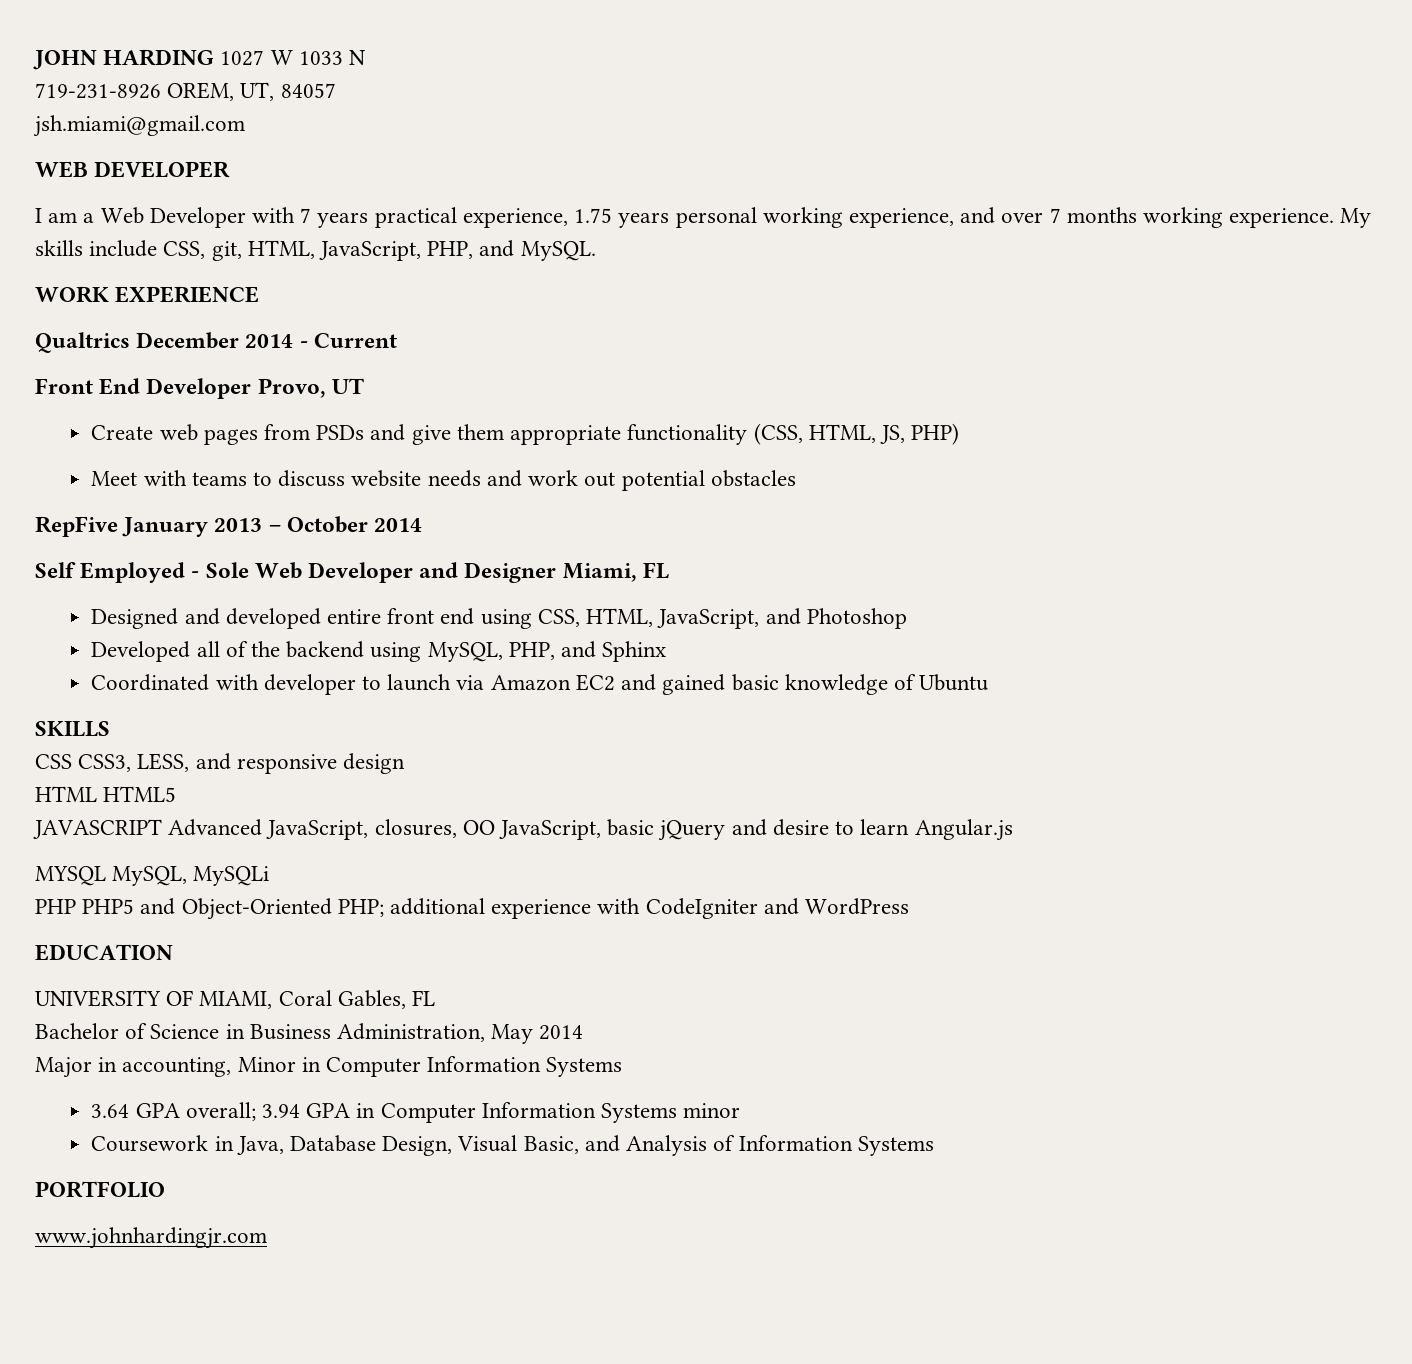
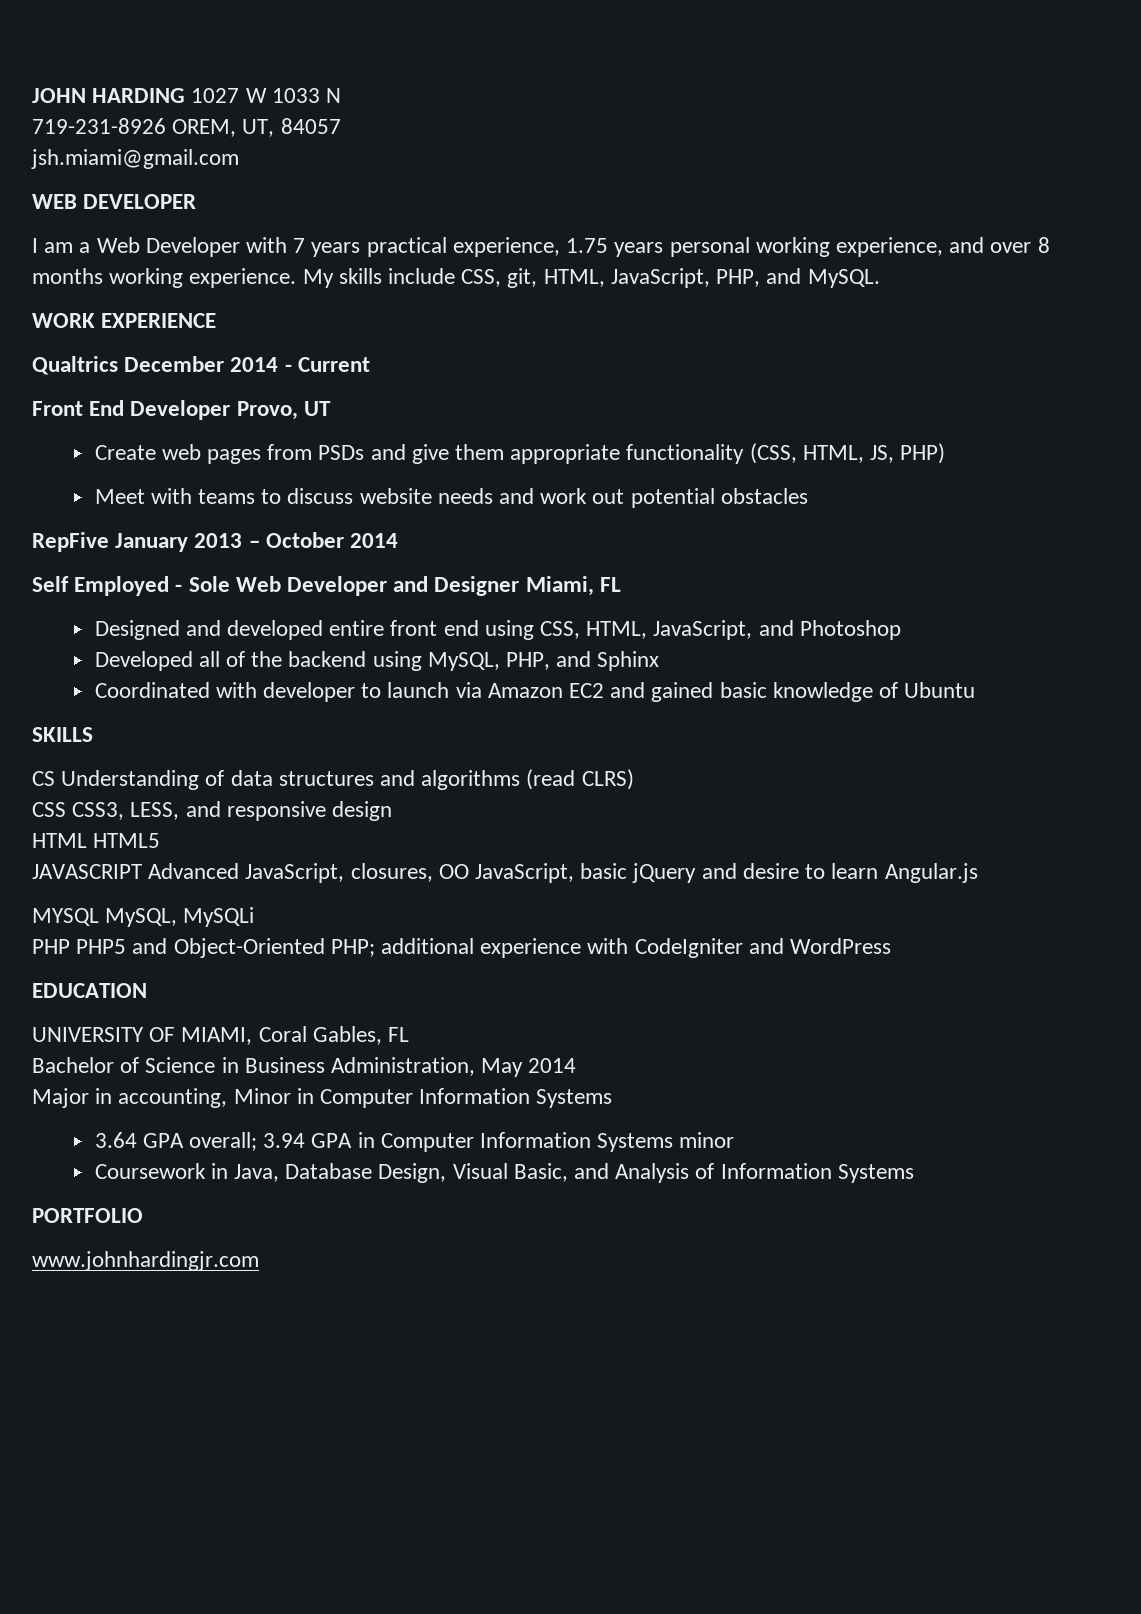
[1049,208,1061,223] 7 -> [1037,237,1050,253] 8
(110, 729) none -> [32,769,634,790] // CS Understanding of data structures and algorithms (read CLRS)

